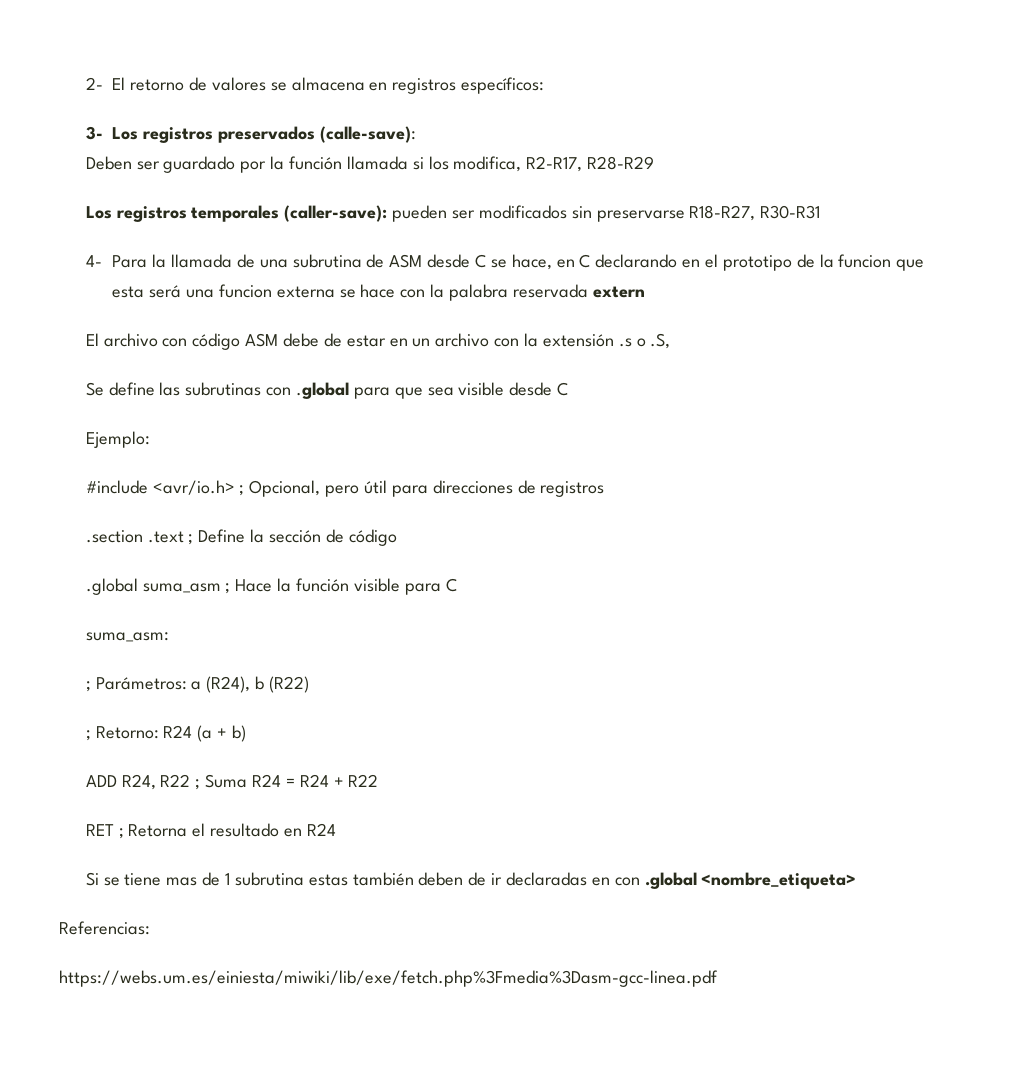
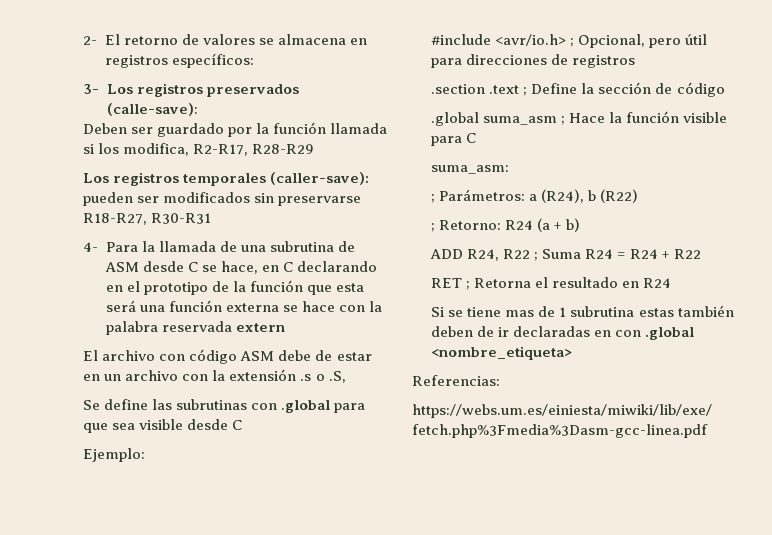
[838,254,892,268] funcion -> [249,280,303,292] función
[218,284,272,298] funcion -> [168,300,222,312] función

